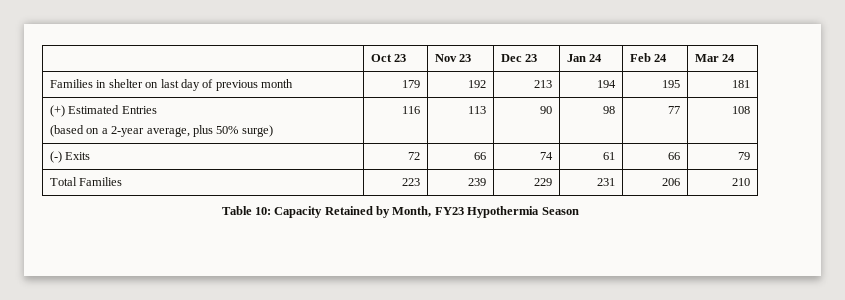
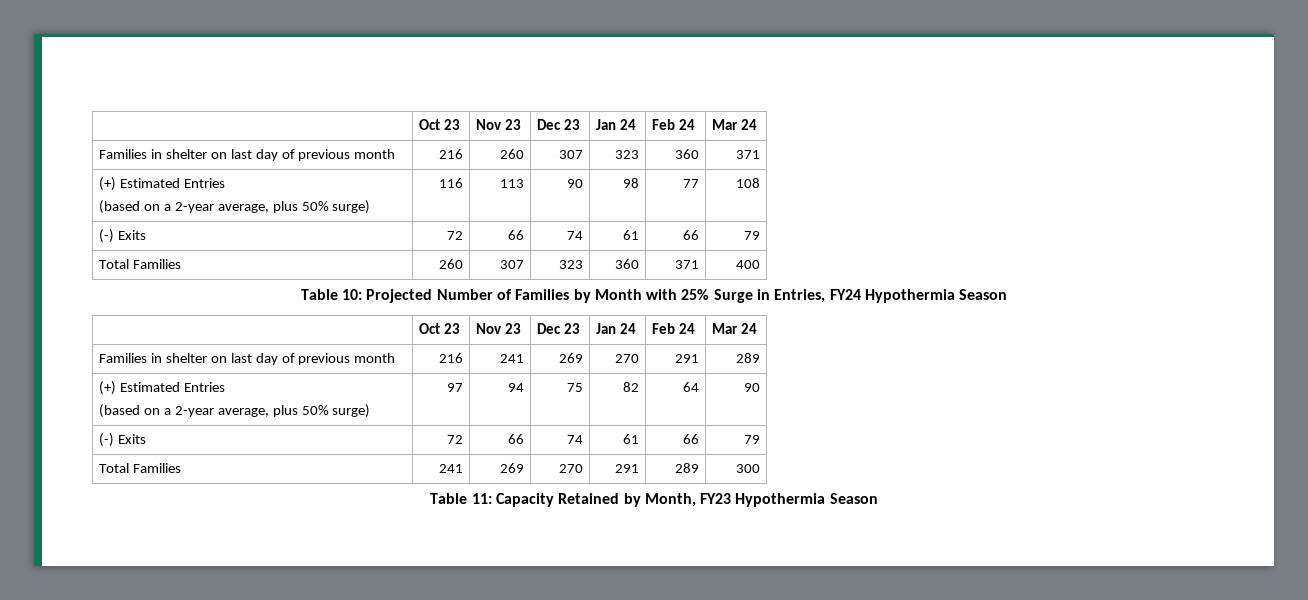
[401,80,420,88] [467,80,486,88] [533,80,552,88] [596,80,616,88] [661,80,680,88] [731,80,750,88] 179 | 192 | 213 | 194 | 195 | 181 -> [438,149,463,159] [499,149,524,159] [558,150,583,159] [614,150,639,159] [674,149,699,159] [735,150,760,159] 216 | 260 | 307 | 323 | 360 | 371
[401,178,420,186] [467,178,486,186] [533,178,552,186] [596,178,615,186] [661,178,680,186] [731,178,750,186] [221,206,271,215] 223 | 239 | 229 | 231 | 206 | 210 // Table 10: -> [438,259,463,269] [499,260,524,269] [558,260,583,269] [614,259,639,269] [674,260,699,269] [735,260,760,269] [300,289,1008,303] [419,323,460,334] [476,323,521,334] [537,323,580,334] [596,323,636,334] [652,323,695,334] [712,323,757,334] [99,353,396,365] [438,353,463,363] [499,354,524,363] [558,353,583,363] [614,354,639,363] [674,354,699,363] [735,353,760,363] [99,381,225,395] [99,404,371,418] [446,383,463,392] [507,383,524,392] [566,383,583,392] [622,382,639,392] [682,382,699,392] [743,383,760,392] [99,433,146,447] [446,435,463,444] [507,434,524,444] [566,435,583,444] [622,434,639,444] [682,434,699,444] [743,435,760,444] [99,463,181,473] [438,464,463,473] [499,463,524,473] [558,464,583,473] [614,464,639,473] [674,463,699,473] [735,464,760,473] [430,493,492,504] 260 | 307 | 323 | 360 | 371 | 400 // Table 10: Projected Number of Families by Month with 25% Surge in Entries, FY24 Hypothermia Season // | Oct 23 | Nov 23 | Dec 23 | Jan 24 | Feb 24 | Mar 24 // Families in shelter on last day of previous month | 216 | 241 | 269 | 270 | 291 | 289 // (+) Estimated Entries // (based on a 2-year average, plus 50% surge) | 97 | 94 | 75 | 82 | 64 | 90 // (-) Exits | 72 | 66 | 74 | 61 | 66 | 79 // Total Families | 241 | 269 | 270 | 291 | 289 | 300 // Table 11:

